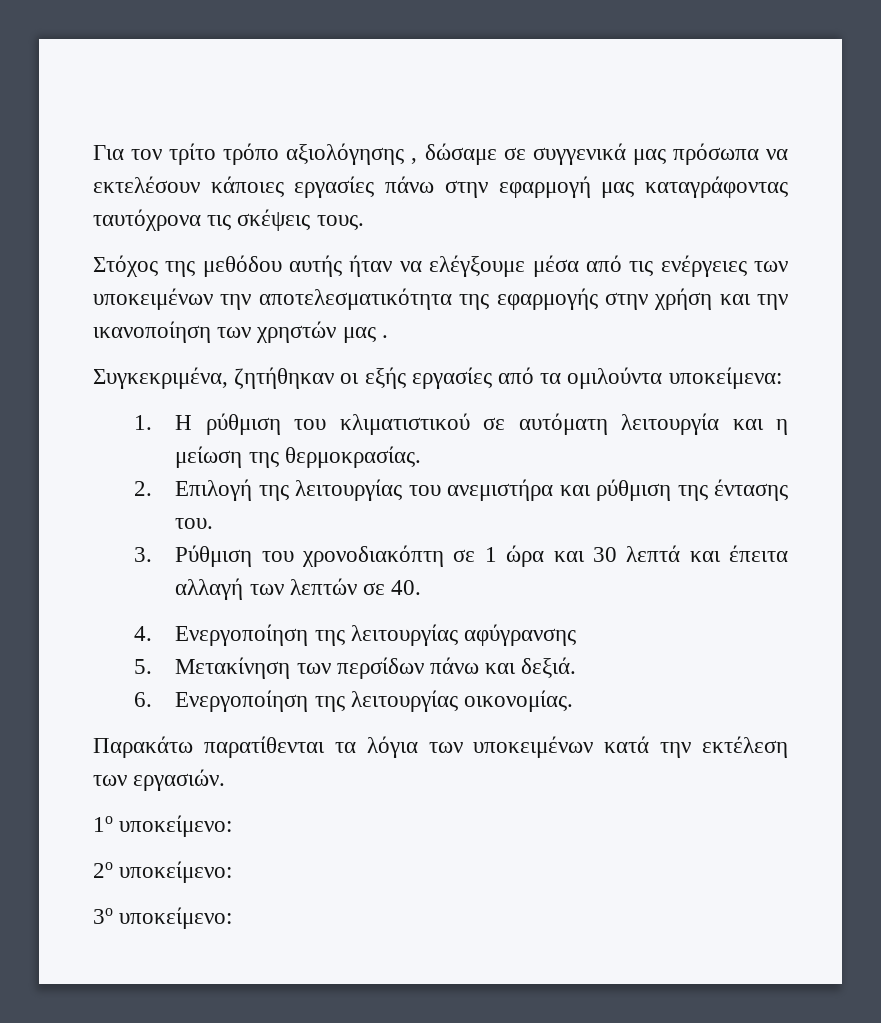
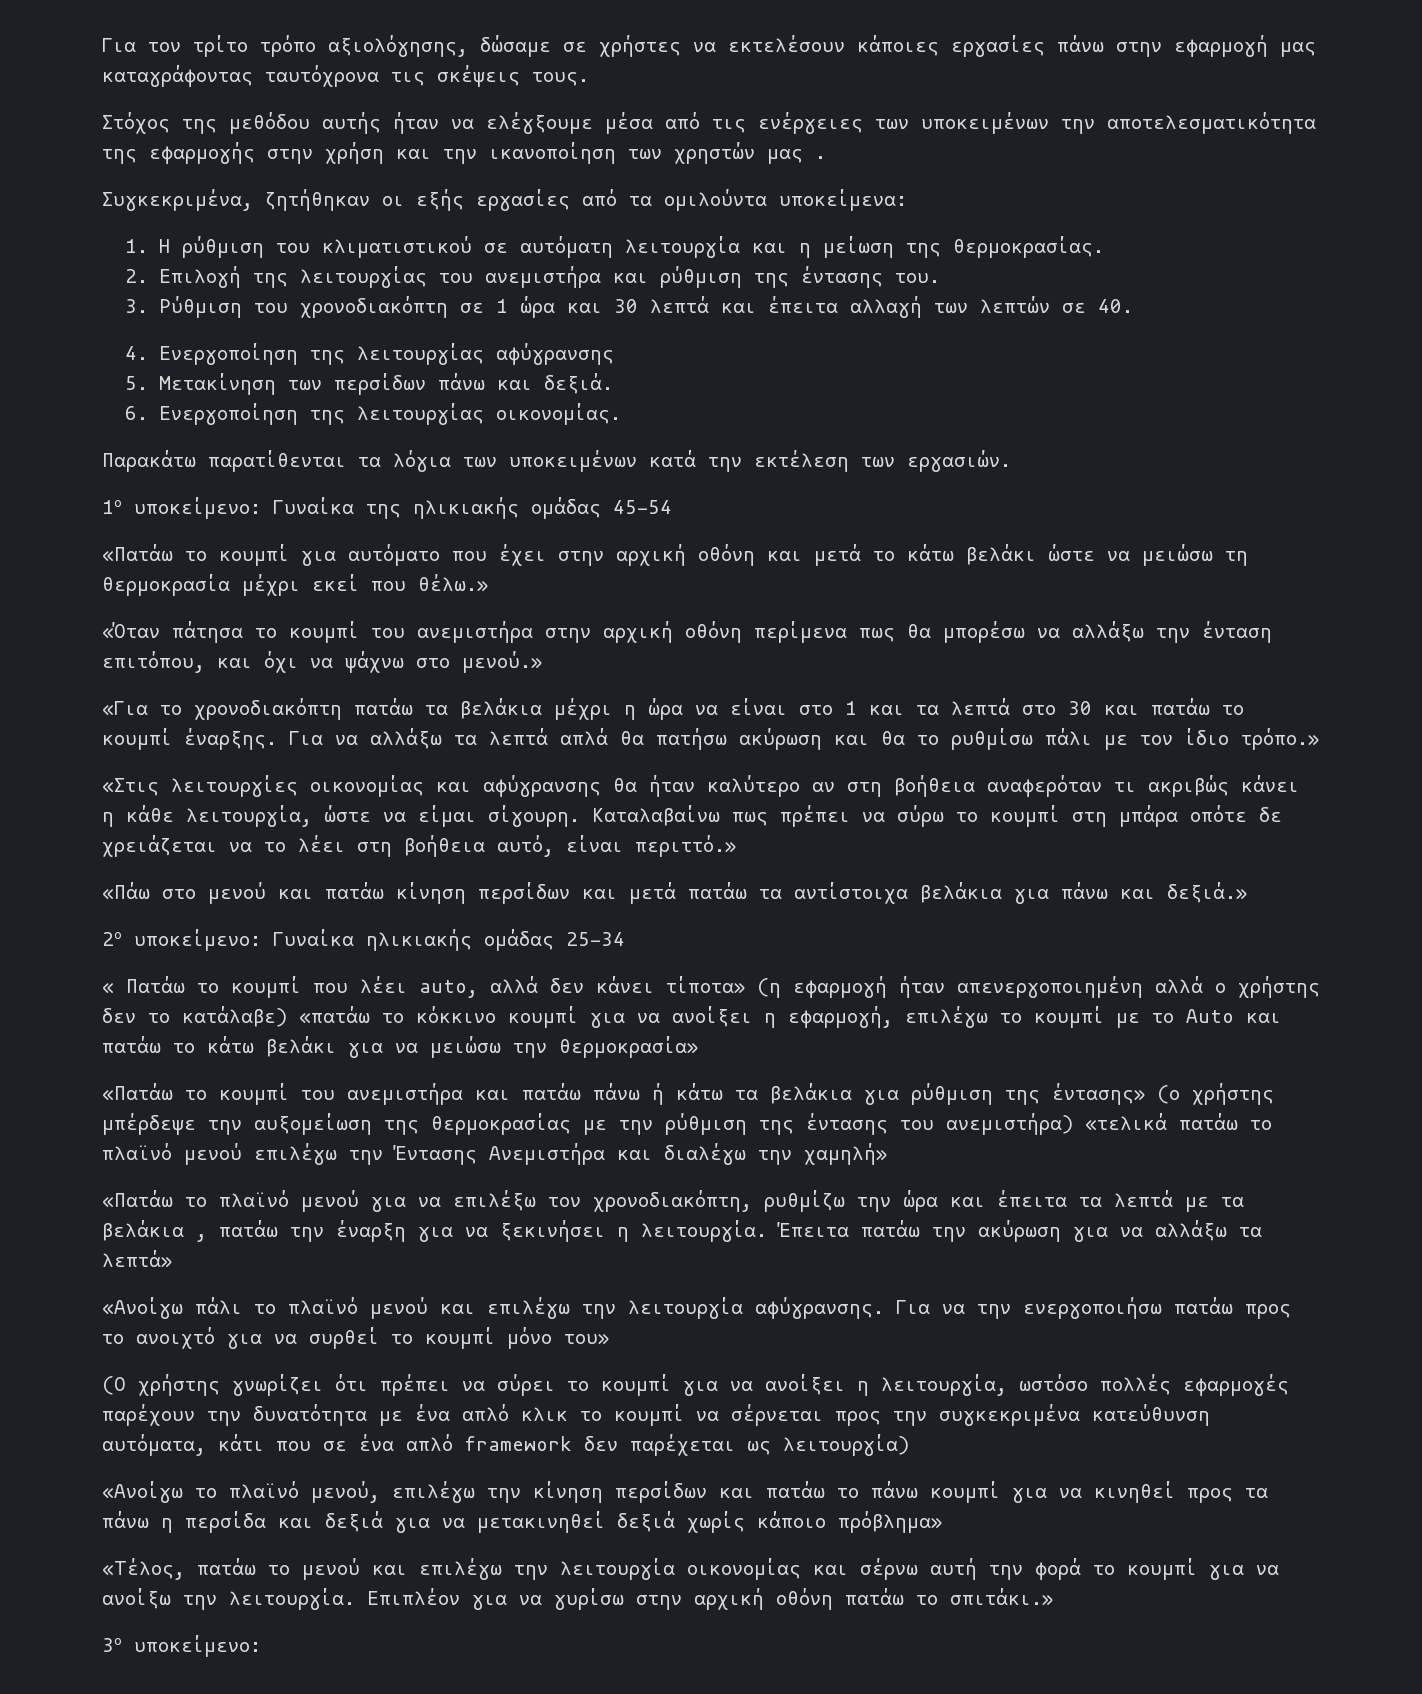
[286,143,759,165] αξιολόγησης , δώσαμε σε συγγενικά μας πρόσωπα -> [328,35,681,58] αξιολόγησης, δώσαμε σε χρήστες
[93,861,233,883] // 2ο υποκείμενο: -> [273,497,672,519] [102,544,1248,567] [102,574,488,597] [102,621,1272,644] [102,651,542,674] [102,698,1244,721] [102,728,1319,750] [102,775,1299,797] [102,805,1282,827] [102,835,736,858] [102,882,1247,905] [102,929,625,951] [102,976,1320,999] [102,1006,1281,1028] [102,1036,698,1058] [102,1083,1274,1106] [102,1113,1272,1135] [102,1143,887,1166] [102,1190,1244,1213] [102,1220,1262,1242] [102,1250,172,1268] [102,1297,1291,1319] [102,1327,609,1350] [102,1374,1289,1397] [102,1404,1210,1427] [102,1434,909,1457] [102,1481,1268,1503] [102,1511,942,1534] [102,1558,1279,1580] [102,1588,1053,1611] Γυναίκα της ηλικιακής ομάδας 45-54 // «Πατάω το κουμπί για αυτόματο που έχει στην αρχική οθόνη και μετά το κάτω βελάκι ώστε να μειώσω τη θερμοκρασία μέχρι εκεί που θέλω.» // «Όταν πάτησα το κουμπί του ανεμιστήρα στην αρχική οθόνη περίμενα πως θα μπορέσω να αλλάξω την ένταση επιτόπου, και όχι να ψάχνω στο μενού.» // «Για το χρονοδιακόπτη πατάω τα βελάκια μέχρι η ώρα να είναι στο 1 και τα λεπτά στο 30 και πατάω το κουμπί έναρξης. Για να αλλάξω τα λεπτά απλά θα πατήσω ακύρωση και θα το ρυθμίσω πάλι με τον ίδιο τρόπο.» // «Στις λειτουργίες οικονομίας και αφύγρανσης θα ήταν καλύτερο αν στη βοήθεια αναφερόταν τι ακριβώς κάνει η κάθε λειτουργία, ώστε να είμαι σίγουρη. Καταλαβαίνω πως πρέπει να σύρω το κουμπί στη μπάρα οπότε δε χρειάζεται να το λέει στη βοήθεια αυτό, είναι περιττό.» // «Πάω στο μενού και πατάω κίνηση περσίδων και μετά πατάω τα αντίστοιχα βελάκια για πάνω και δεξιά.» // 2ο υποκείμενο: Γυναίκα ηλικιακής ομάδας 25-34 // « Πατάω το κουμπί που λέει auto, αλλά δεν κάνει τίποτα» (η εφαρμογή ήταν απενεργοποιημένη αλλά ο χρήστης δεν το κατάλαβε) «πατάω το κόκκινο κουμπί για να ανοίξει η εφαρμογή, επιλέγω το κουμπί με το Auto και πατάω το κάτω βελάκι για να μειώσω την θερμοκρασία» // «Πατάω το κουμπί του ανεμιστήρα και πατάω πάνω ή κάτω τα βελάκια για ρύθμιση της έντασης» (ο χρήστης μπέρδεψε την αυξομείωση της θερμοκρασίας με την ρύθμιση της έντασης του ανεμιστήρα) «τελικά πατάω το πλαϊνό μενού επιλέγω την Έντασης Ανεμιστήρα και διαλέγω την χαμηλή» // «Πατάω το πλαϊνό μενού για να επιλέξω τον χρονοδιακόπτη, ρυθμίζω την ώρα και έπειτα τα λεπτά με τα βελάκια , πατάω την έναρξη για να ξεκινήσει η λειτουργία. Έπειτα πατάω την ακύρωση για να αλλάξω τα λεπτά» // «Ανοίγω πάλι το πλαϊνό μενού και επιλέγω την λειτουργία αφύγρανσης. Για να την ενεργοποιήσω πατάω προς το ανοιχτό για να συρθεί το κουμπί μόνο του» // (Ο χρήστης γνωρίζει ότι πρέπει να σύρει το κουμπί για να ανοίξει η λειτουργία, ωστόσο πολλές εφαρμογές παρέχουν την δυνατότητα με ένα απλό κλικ το κουμπί να σέρνεται προς την συγκεκριμένα κατεύθυνση αυτόματα, κάτι που σε ένα απλό framework δεν παρέχεται ως λειτουργία) // «Ανοίγω το πλαϊνό μενού, επιλέγω την κίνηση περσίδων και πατάω το πάνω κουμπί για να κινηθεί προς τα πάνω η περσίδα και δεξιά για να μετακινηθεί δεξιά χωρίς κάποιο πρόβλημα» // «Τέλος, πατάω το μενού και επιλέγω την λειτουργία οικονομίας και σέρνω αυτή την φορά το κουμπί για να ανοίξω την λειτουργία. Επιπλέον για να γυρίσω στην αρχική οθόνη πατάω το σπιτάκι.»

